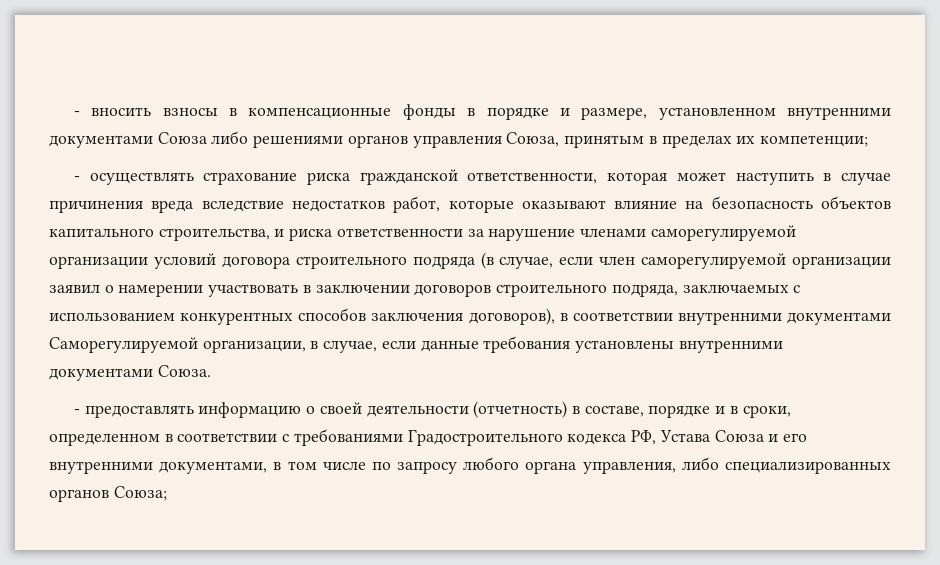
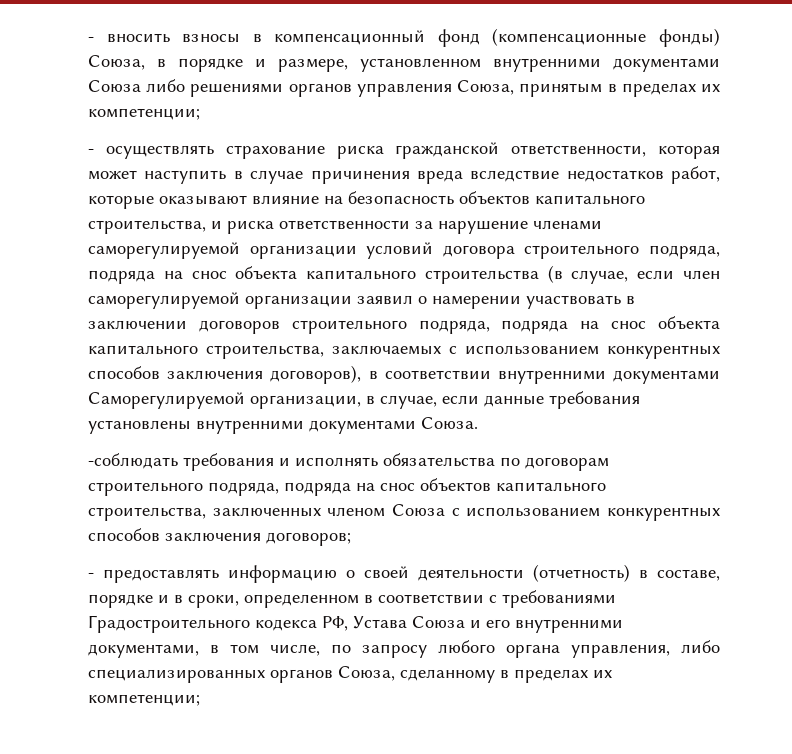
[248,104,456,120] компенсационные фонды -> [274,28,720,47] [88,55,145,70] компенсационный фонд (компенсационные фонды) Союза,
[412,256,475,269] подряда -> [649,245,721,259] [88,266,539,284] подряда, подряда на снос объекта капитального строительства
(678, 290) none -> [501,316,720,334] [88,345,324,359] подряда на снос объекта капитального строительства,
(211, 371) none -> [88,453,609,471] [88,478,606,496] [88,504,721,521] [88,528,351,546] // -соблюдать требования и исполнять обязательства по договорам строительного подряда, подряда на снос объектов капитального строительства, заключенных членом Союза с использованием конкурентных способов заключения договоров;
[322,461,366,470] числе -> [270,644,320,656] числе,
[113,486,167,501] Союза; -> [338,666,612,683] [88,694,200,706] Союза, сделанному в пределах их компетенции;

